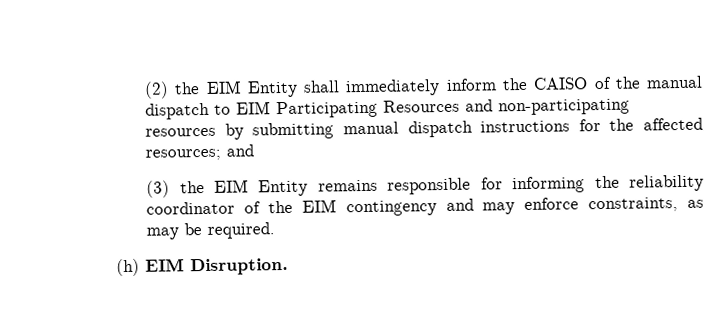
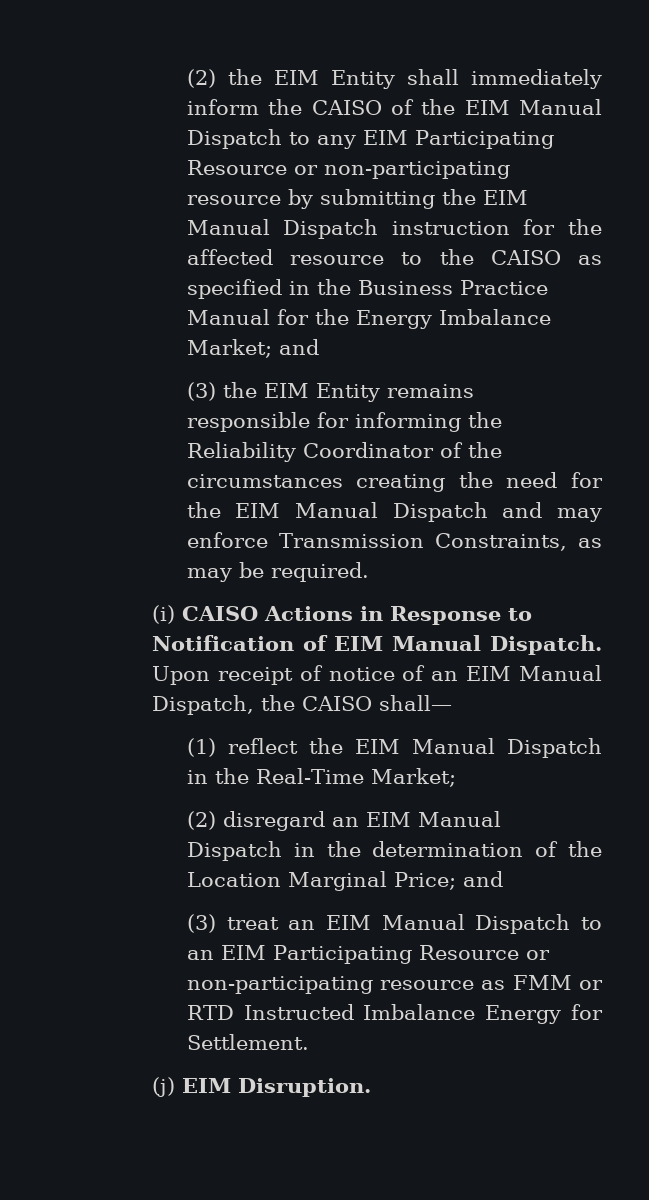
[646,75,703,89] [145,98,631,120] [145,117,704,140] [145,148,222,161] manual dispatch to EIM Participating Resources and non-participating resources by submitting manual dispatch instructions for the affected resources; -> [464,99,602,115] [186,129,554,149] [186,160,510,179] [186,189,528,209] [186,219,602,239] [186,249,602,265] [186,279,548,299] [186,309,551,329] [186,339,272,358] EIM Manual Dispatch to any EIM Participating Resource or non-participating resource by submitting the EIM Manual Dispatch instruction for the affected resource to the CAISO as specified in the Business Practice Manual for the Energy Imbalance Market;
[628,174,704,192] [146,199,437,217] reliability coordinator of the EIM contingency -> [186,442,502,462] [186,472,603,492] [186,502,488,522] Reliability Coordinator of the circumstances creating the need for the EIM Manual Dispatch
[588,197,679,213] constraints, -> [278,533,567,551] Transmission Constraints,
[116,258,141,277] (h) -> [151,605,532,625] [151,635,603,655] [151,665,602,685] [151,695,452,715] [186,738,602,758] [186,768,456,787] [186,811,501,831] [186,841,602,861] [186,871,503,891] [186,914,603,934] [186,945,550,964] [186,975,603,994] [186,1004,603,1024] [186,1034,309,1050] [151,1077,175,1097] (i) CAISO Actions in Response to Notification of EIM Manual Dispatch. Upon receipt of notice of an EIM Manual Dispatch, the CAISO shall— // (1) reflect the EIM Manual Dispatch in the Real-Time Market; // (2) disregard an EIM Manual Dispatch in the determination of the Location Marginal Price; and // (3) treat an EIM Manual Dispatch to an EIM Participating Resource or non-participating resource as FMM or RTD Instructed Imbalance Energy for Settlement. // (j)

